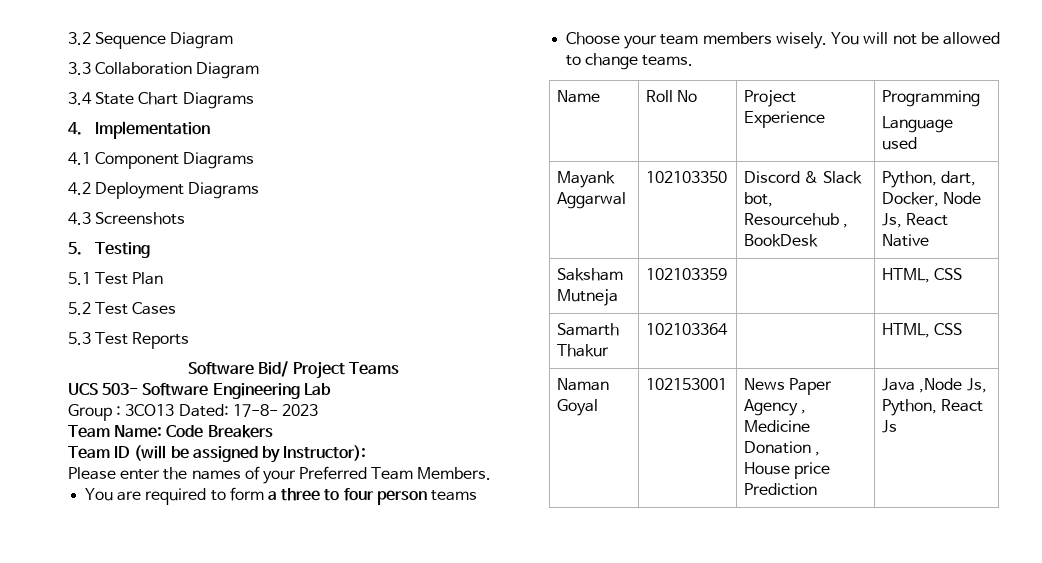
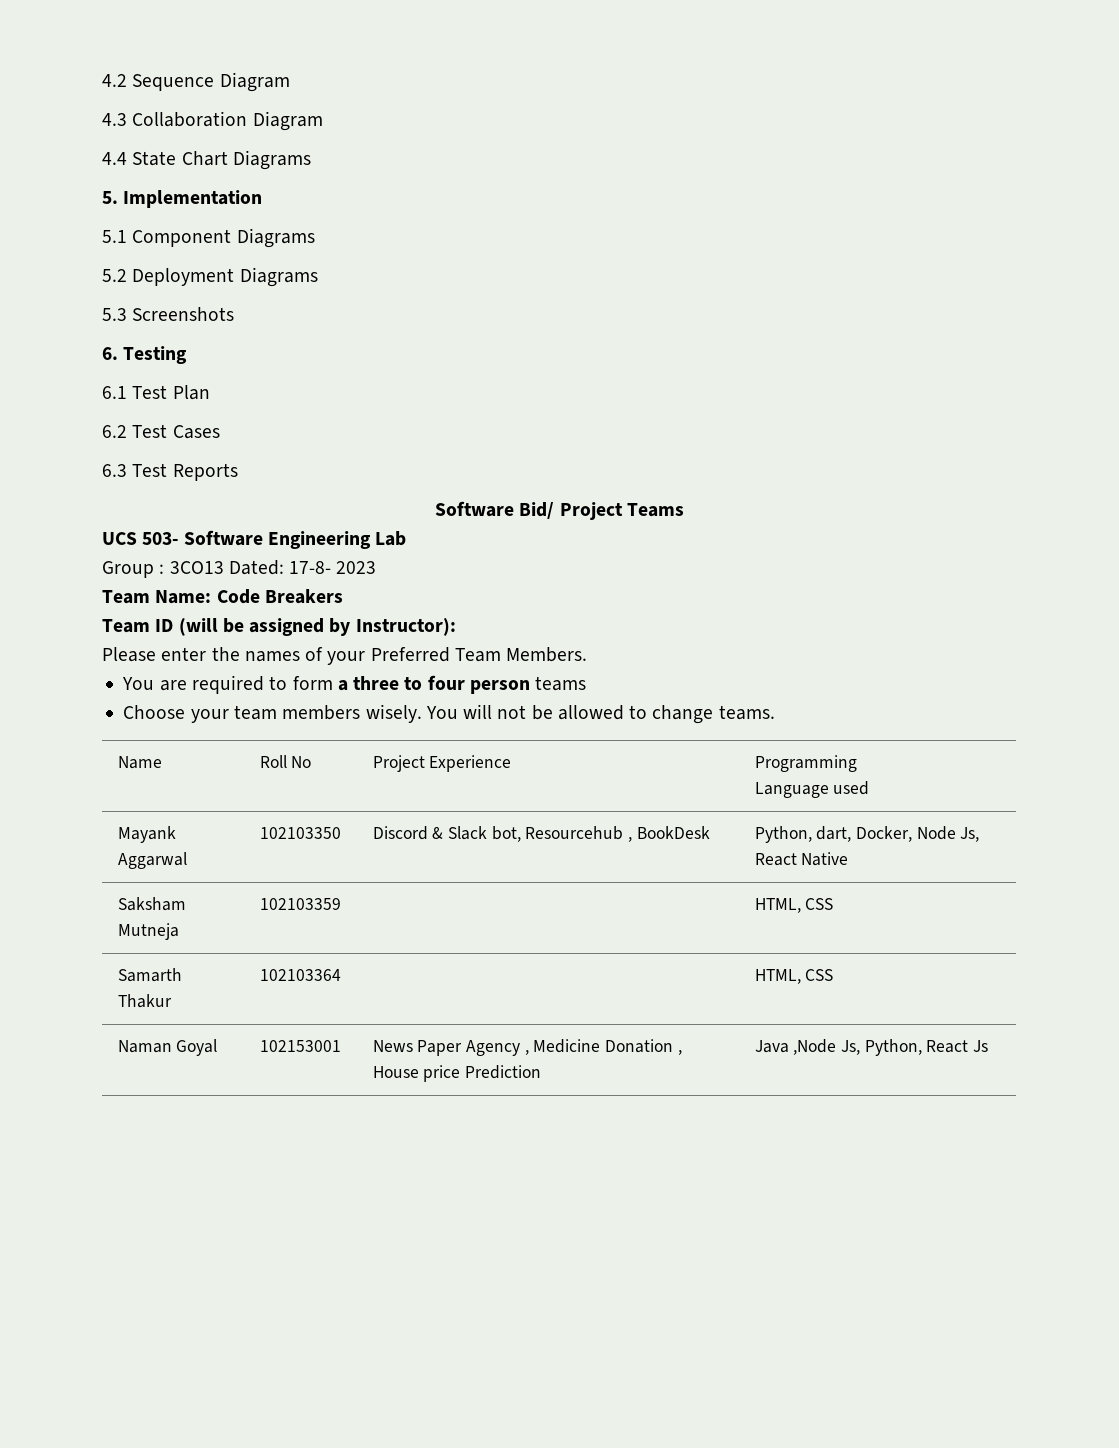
[68,32,91,45] 3.2 -> [102,74,127,87] 4.2
[68,62,91,75] 3.3 -> [102,113,127,126] 4.3
[68,92,92,105] 3.4 -> [102,152,127,165] 4.4
[68,122,82,135] 4. -> [102,191,118,204] 5.
[68,152,91,165] 4.1 -> [102,230,127,243] 5.1
[68,182,91,195] 4.2 -> [102,269,127,282] 5.2
[68,212,91,225] 4.3 -> [102,308,127,321] 5.3
[68,242,82,255] 5. -> [102,347,118,360] 6.
[68,272,91,285] 5.1 -> [102,386,127,399] 6.1
[68,302,91,315] 5.2 -> [102,425,127,438] 6.2
[68,332,91,345] 5.3 -> [102,464,127,477] 6.3

